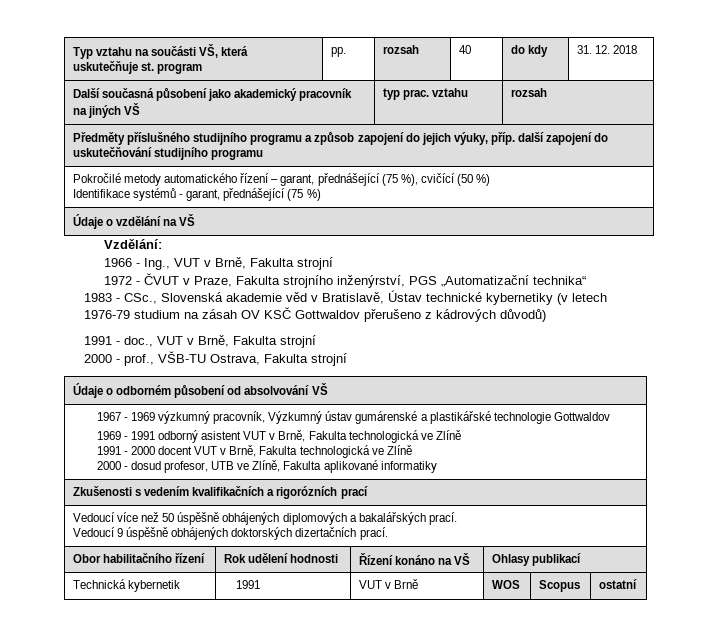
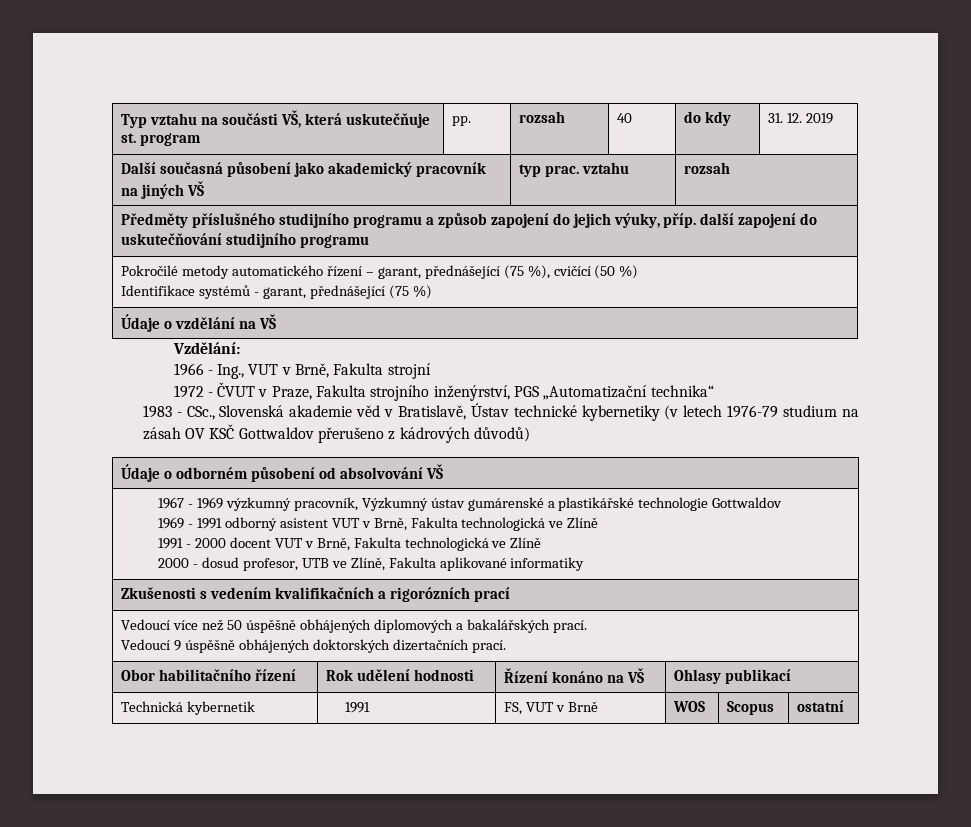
[613,45,638,54] 2018 -> [806,113,834,124] 2019
[83,335,316,348] [83,351,347,366] // 1991 - doc., VUT v Brně, Fakulta strojní // 2000 - prof., VŠB-TU Ostrava, Fakulta strojní -> (530, 434) none
(260, 584) none -> [504,702,523,715] FS,

